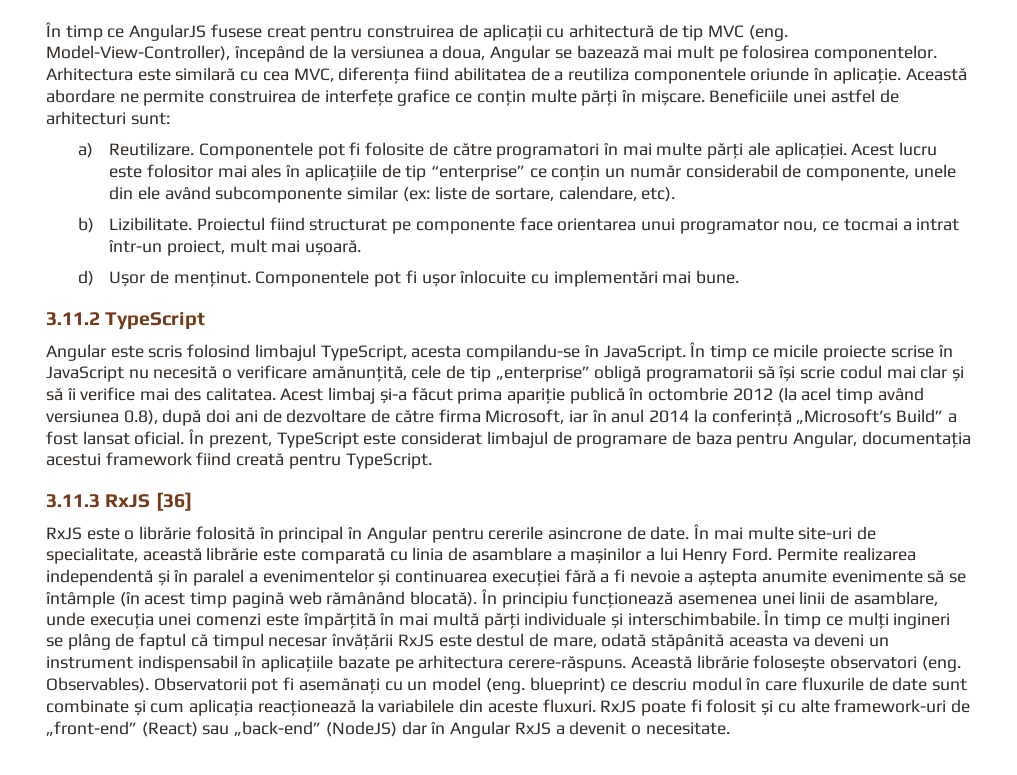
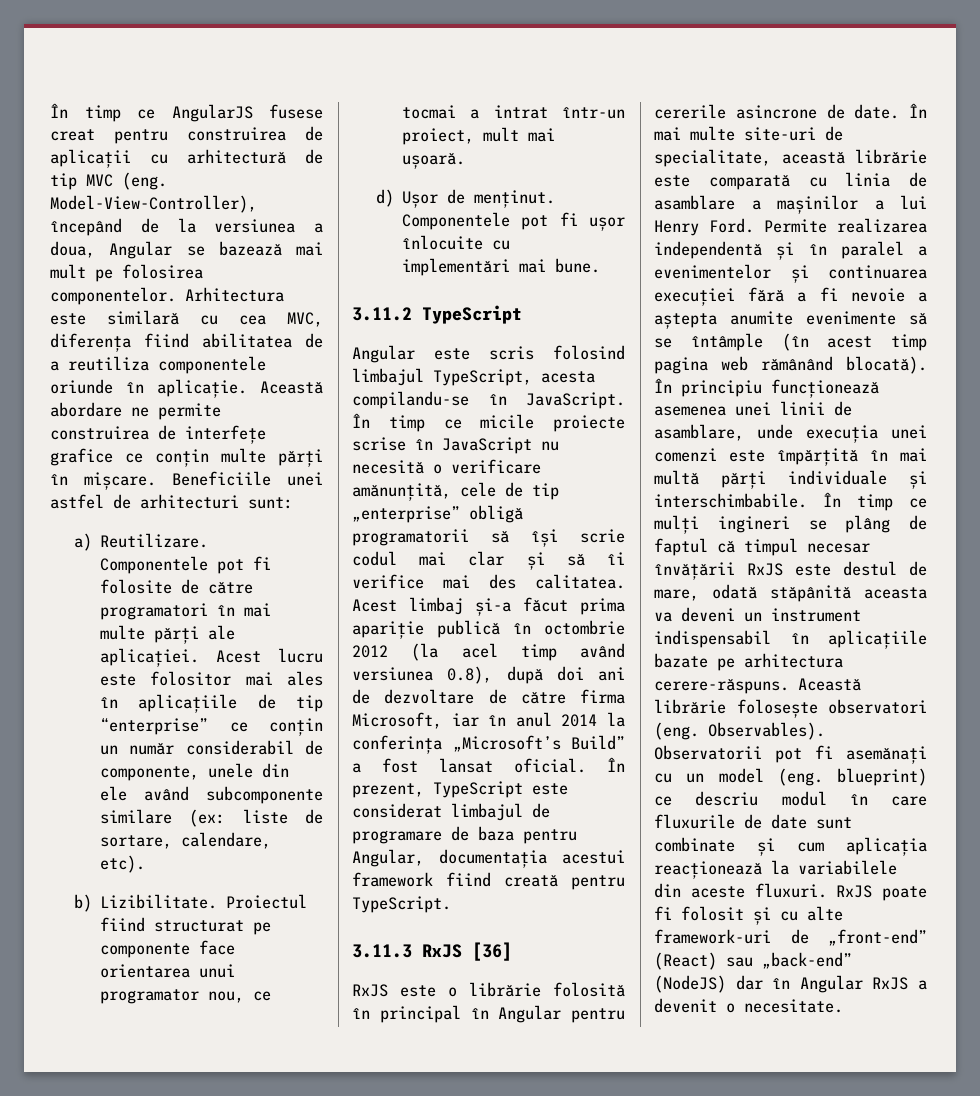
[347,186,399,200] similar -> [100,809,173,824] similare
[711,409,792,426] conferință -> [352,735,442,754] conferința
[231,592,284,608] pagină -> [654,357,708,374] pagina

